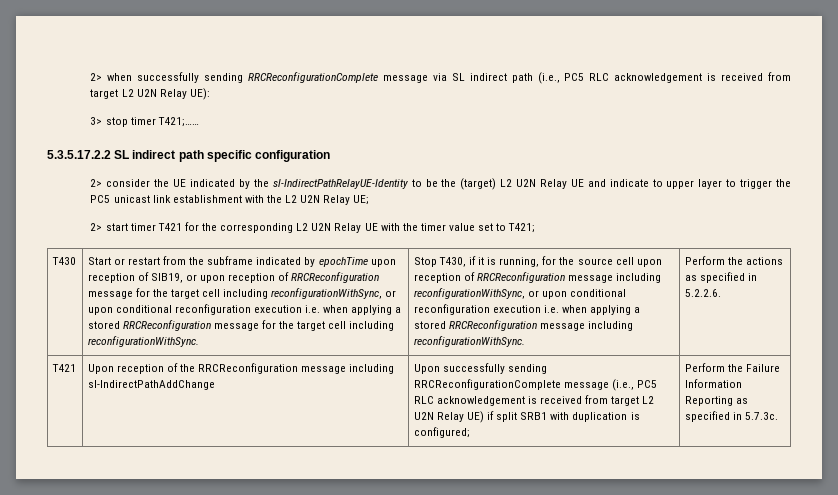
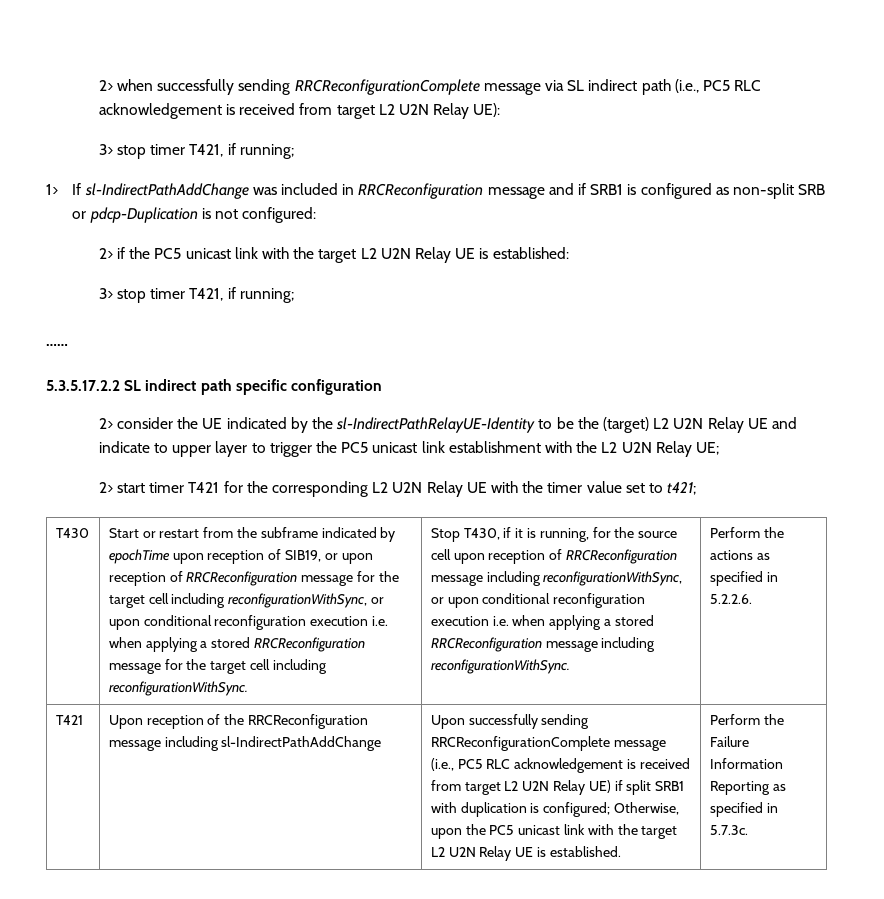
[157,117,199,127] T421;…… -> [189,143,294,159] [46,183,826,199] [72,207,317,223] [98,247,569,263] [98,287,294,303] [46,344,68,346] T421, if running; // 1> If sl-IndirectPathAddChange was included in RRCReconfiguration message and if SRB1 is configured as non-split SRB or pdcp-Duplication is not configured: // 2> if the PC5 unicast link with the target L2 U2N Relay UE is established: // 3> stop timer T421, if running; // ……
[508,223,536,233] T421; -> [667,481,697,495] t421;
(470, 432) none -> [613,802,679,815] [430,824,678,839] [430,846,621,861] Otherwise, upon the PC5 unicast link with the target L2 U2N Relay UE is established.

